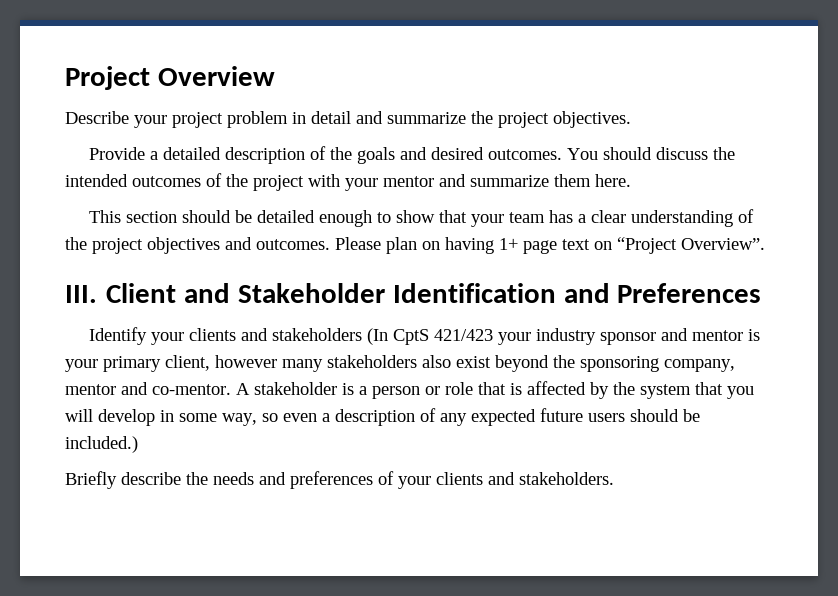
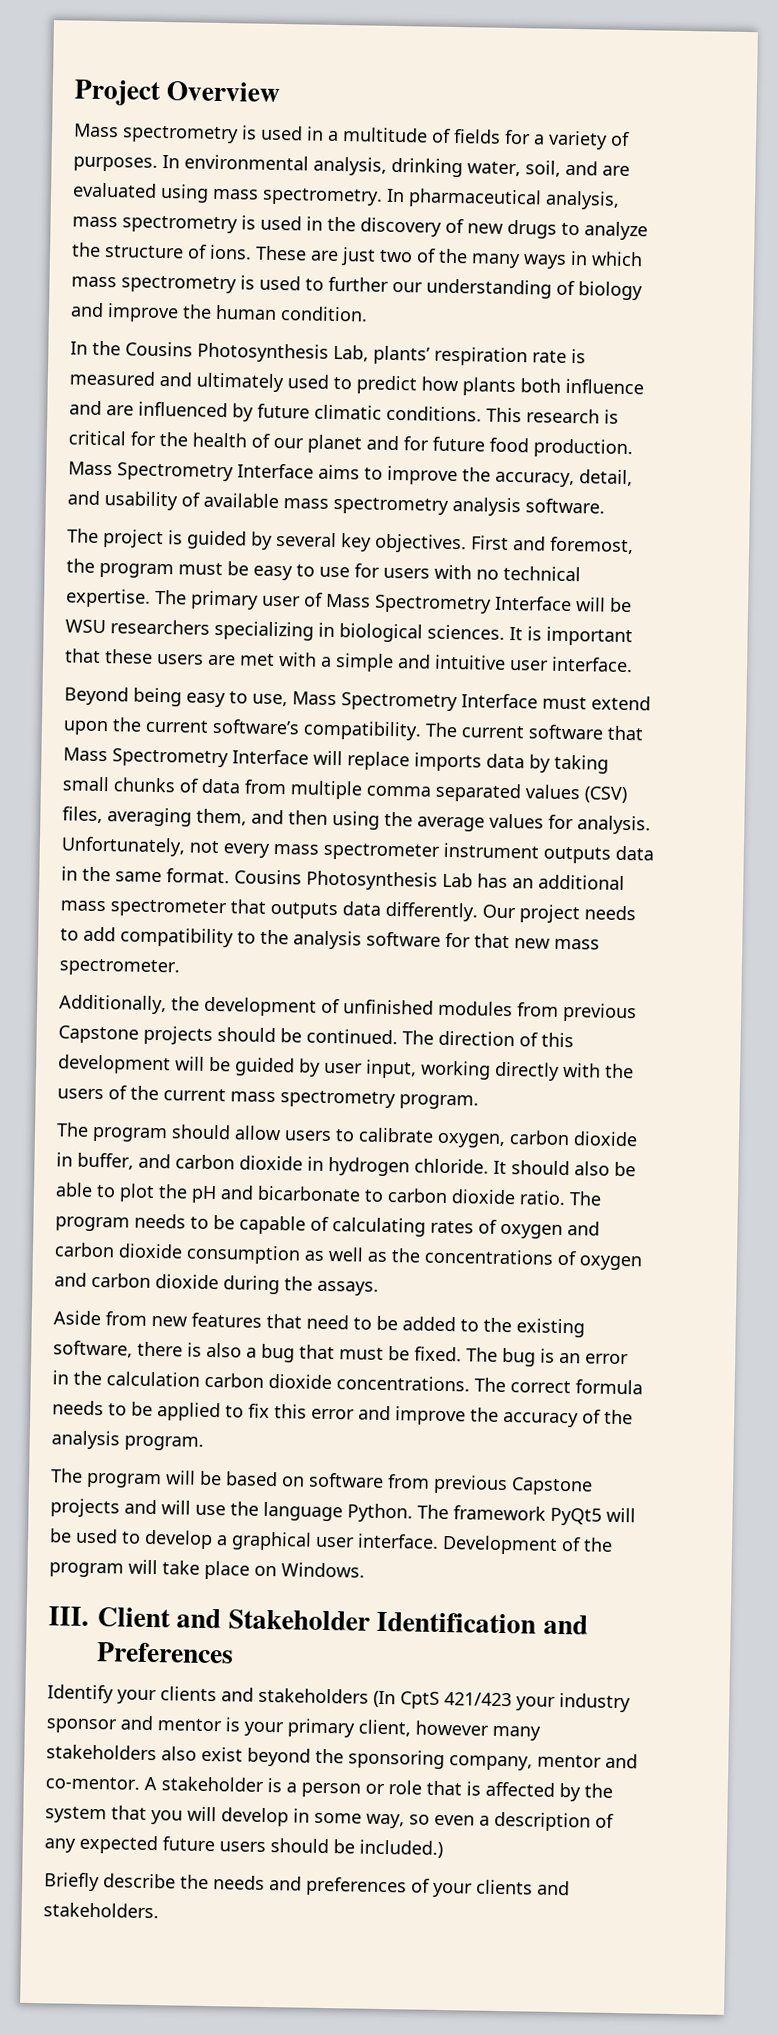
[65,111,631,128] [89,146,736,164] [65,173,631,191] [89,209,755,227] [65,237,765,254] Describe your project problem in detail and summarize the project objectives. // Provide a detailed description of the goals and desired outcomes. You should discuss the intended outcomes of the project with your mentor and summarize them here. // This section should be detailed enough to show that your team has a clear understanding of the project objectives and outcomes. Please plan on having 1+ page text on “Project Overview”. -> [74,123,630,150] [73,154,630,178] [72,182,620,210] [72,215,648,241] [71,242,643,269] [71,275,643,301] [70,302,368,323] [70,340,586,367] [69,370,644,397] [69,400,619,424] [68,430,633,459] [68,461,633,488] [67,490,605,517] [67,528,634,555] [66,558,581,582] [65,588,632,614] [65,619,633,647] [65,648,633,673] [64,686,651,712] [63,717,644,741] [63,747,609,774] [62,776,627,804] [62,806,651,835] [61,836,654,864] [61,866,625,891] [60,899,636,924] [60,926,600,950] [59,958,180,977] [59,994,637,1023] [58,1025,574,1048] [58,1054,634,1081] [57,1085,479,1110] [56,1122,638,1148] [56,1152,636,1177] [55,1182,602,1206] [55,1213,600,1239] [54,1242,642,1271] [54,1272,379,1296] [53,1310,585,1338] [53,1340,629,1367] [52,1370,643,1395] [52,1400,633,1428] [51,1430,204,1451] [51,1468,593,1496] [50,1498,636,1526] [49,1528,613,1555] [49,1559,365,1580] Mass spectrometry is used in a multitude of fields for a variety of purposes. In environmental analysis, drinking water, soil, and are evaluated using mass spectrometry. In pharmaceutical analysis, mass spectrometry is used in the discovery of new drugs to analyze the structure of ions. These are just two of the many ways in which mass spectrometry is used to further our understanding of biology and improve the human condition. // In the Cousins Photosynthesis Lab, plants’ respiration rate is measured and ultimately used to predict how plants both influence and are influenced by future climatic conditions. This research is critical for the health of our planet and for future food production. Mass Spectrometry Interface aims to improve the accuracy, detail, and usability of available mass spectrometry analysis software. // The project is guided by several key objectives. First and foremost, the program must be easy to use for users with no technical expertise. The primary user of Mass Spectrometry Interface will be WSU researchers specializing in biological sciences. It is important that these users are met with a simple and intuitive user interface. // Beyond being easy to use, Mass Spectrometry Interface must extend upon the current software’s compatibility. The current software that Mass Spectrometry Interface will replace imports data by taking small chunks of data from multiple comma separated values (CSV) files, averaging them, and then using the average values for analysis. Unfortunately, not every mass spectrometer instrument outputs data in the same format. Cousins Photosynthesis Lab has an additional mass spectrometer that outputs data differently. Our project needs to add compatibility to the analysis software for that new mass spectrometer. // Additionally, the development of unfinished modules from previous Capstone projects should be continued. The direction of this development will be guided by user input, working directly with the users of the current mass spectrometry program. // The program should allow users to calibrate oxygen, carbon dioxide in buffer, and carbon dioxide in hydrogen chloride. It should also be able to plot the pH and bicarbonate to carbon dioxide ratio. The program needs to be capable of calculating rates of oxygen and carbon dioxide consumption as well as the concentrations of oxygen and carbon dioxide during the assays. // Aside from new features that need to be added to the existing software, there is also a bug that must be fixed. The bug is an error in the calculation carbon dioxide concentrations. The correct formula needs to be applied to fix this error and improve the accuracy of the analysis program. // The program will be based on software from previous Capstone projects and will use the language Python. The framework PyQt5 will be used to develop a graphical user interface. Development of the program will take place on Windows.

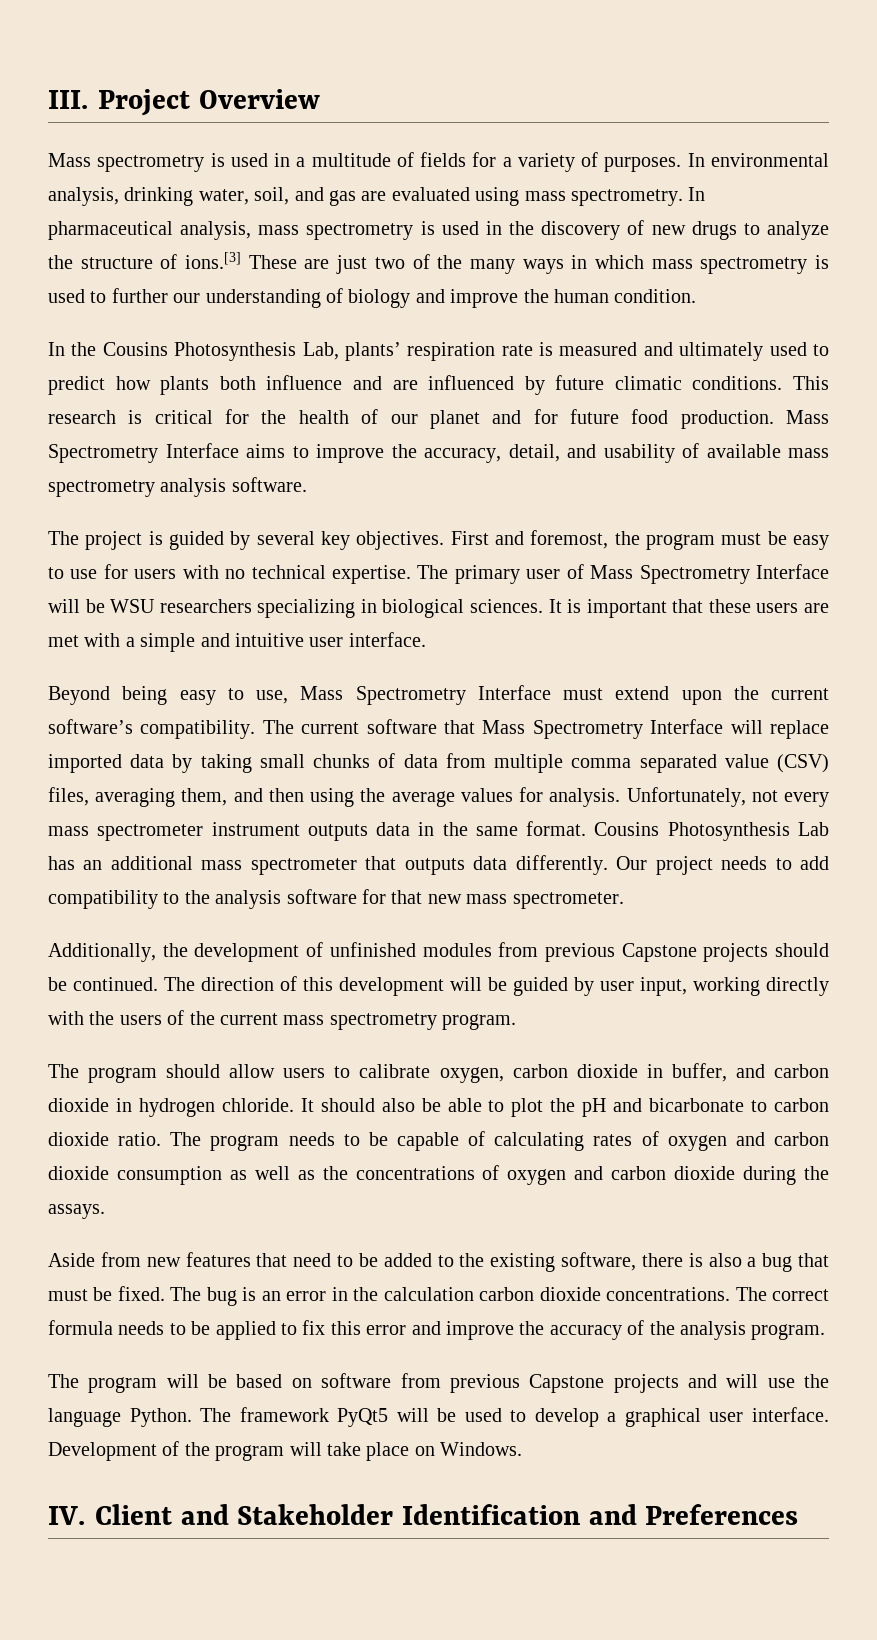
(74, 92) none -> [48,90,88,109] III.
(598, 168) none -> [329,190,356,206] gas
[209,244,252,260] ions. -> [185,252,242,269] ions.[3]
[414,752,482,772] imports -> [48,754,122,773] imported
[525,784,581,800] values -> [724,754,769,768] value
[48,1606,89,1626] III. -> [48,1506,85,1525] IV.
[47,1684,631,1713] [46,1715,541,1741] [46,1744,638,1771] [45,1776,613,1802] [45,1805,614,1832] [44,1834,443,1859] [44,1872,570,1898] [43,1902,159,1919] // Identify your clients and stakeholders (In CptS 421/423 your industry sponsor and mentor is your primary client, however many stakeholders also exist beyond the sponsoring company, mentor and co-mentor. A stakeholder is a person or role that is affected by the system that you will develop in some way, so even a description of any expected future users should be included.) // Briefly describe the needs and preferences of your clients and stakeholders. -> (799, 1514) none

